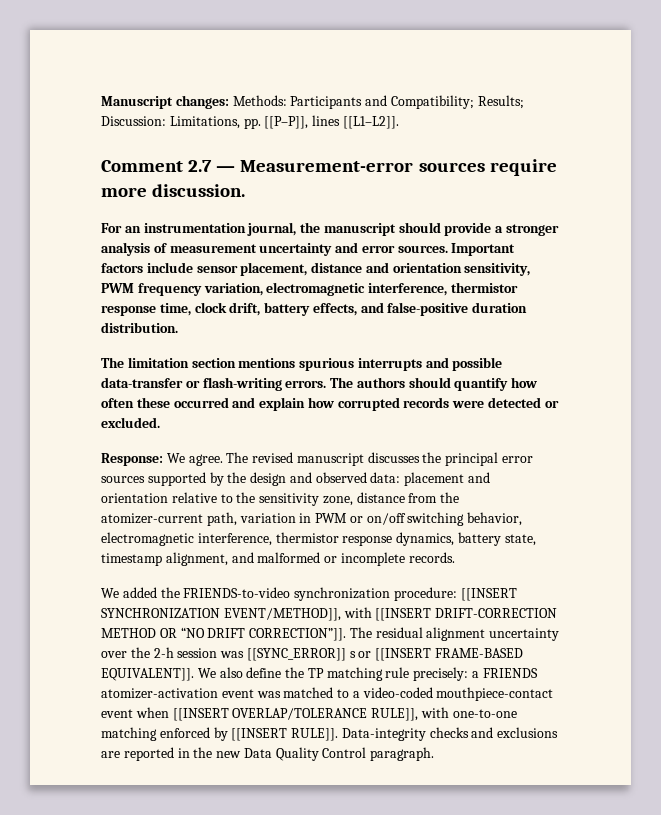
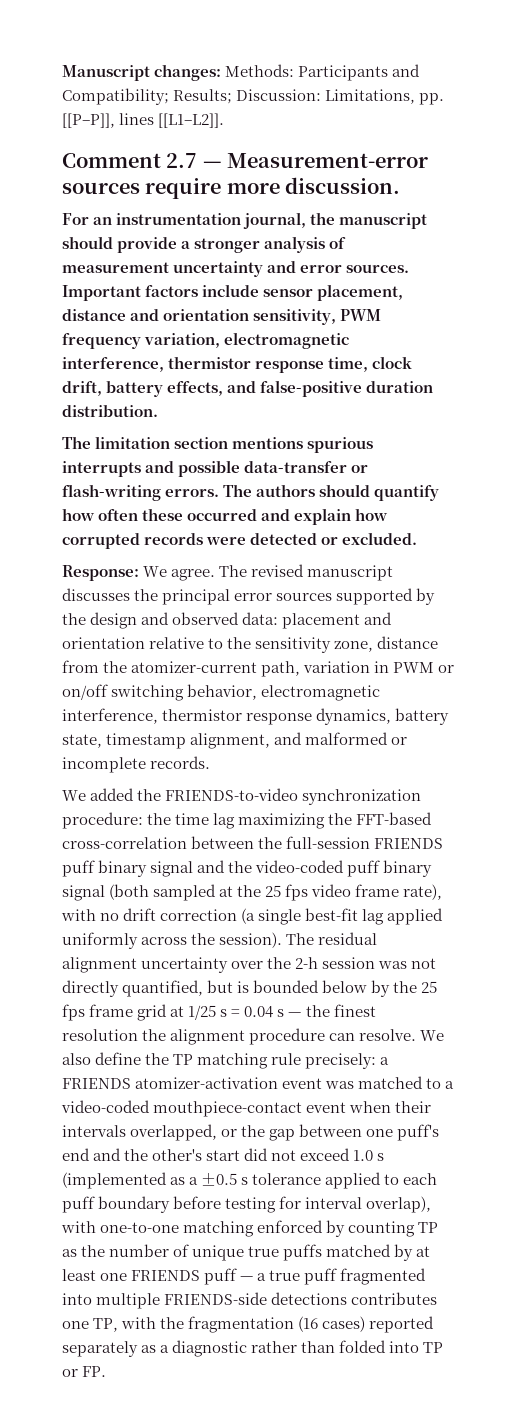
[460,588,517,601] [101,607,558,621] [101,627,347,641] [[INSERT SYNCHRONIZATION EVENT/METHOD]], with [[INSERT DRIFT-CORRECTION METHOD OR “NO DRIFT CORRECTION”]]. -> [147,812,433,829] [62,836,444,849] [62,860,433,877] [62,884,443,901] [61,908,444,925] [62,932,283,949] the time lag maximizing the FFT-based cross-correlation between the full-session FRIENDS puff binary signal and the video-coded puff binary signal (both sampled at the 25 fps video frame rate), with no drift correction (a single best-fit lag applied uniformly across the session).
[246,648,524,661] [101,668,194,681] [[SYNC_ERROR]] s or [[INSERT FRAME-BASED EQUIVALENT]]. -> [411,958,437,969] [62,980,438,997] [62,1004,376,1021] [62,1028,417,1045] not directly quantified, but is bounded below by the 25 fps frame grid at 1/25 s = 0.04 s — the finest resolution the alignment procedure can resolve.
[172,708,419,721] [[INSERT OVERLAP/TOLERANCE RULE]], -> [395,1101,432,1113] [62,1124,440,1141] [62,1148,385,1161] [62,1172,438,1189] [62,1196,432,1213] their intervals overlapped, or the gap between one puff's end and the other's start did not exceed 1.0 s (implemented as a ±0.5 s tolerance applied to each puff boundary before testing for interval overlap),
[231,727,559,741] [101,747,435,761] [[INSERT RULE]]. Data-integrity checks and exclusions are reported in the new Data Quality Control paragraph. -> [348,1221,439,1237] [62,1244,431,1261] [62,1268,427,1285] [62,1292,438,1309] [62,1316,435,1333] [62,1340,444,1357] [62,1366,107,1377] counting TP as the number of unique true puffs matched by at least one FRIENDS puff — a true puff fragmented into multiple FRIENDS-side detections contributes one TP, with the fragmentation (16 cases) reported separately as a diagnostic rather than folded into TP or FP.

